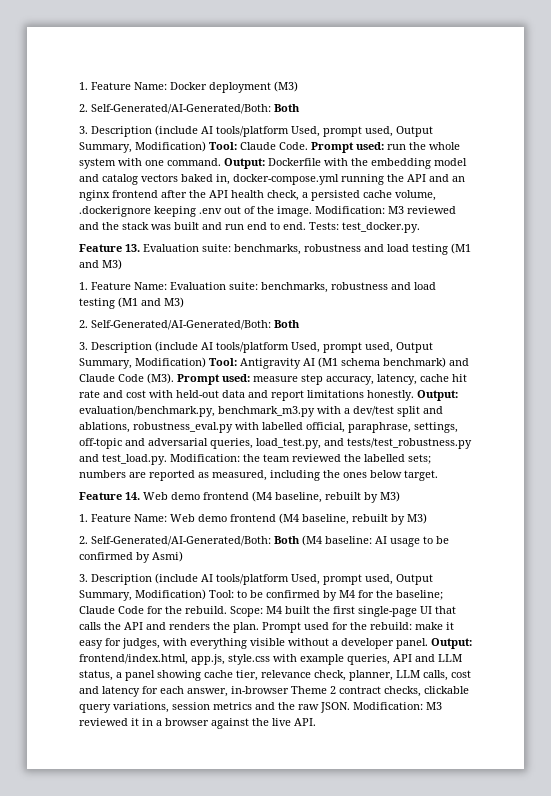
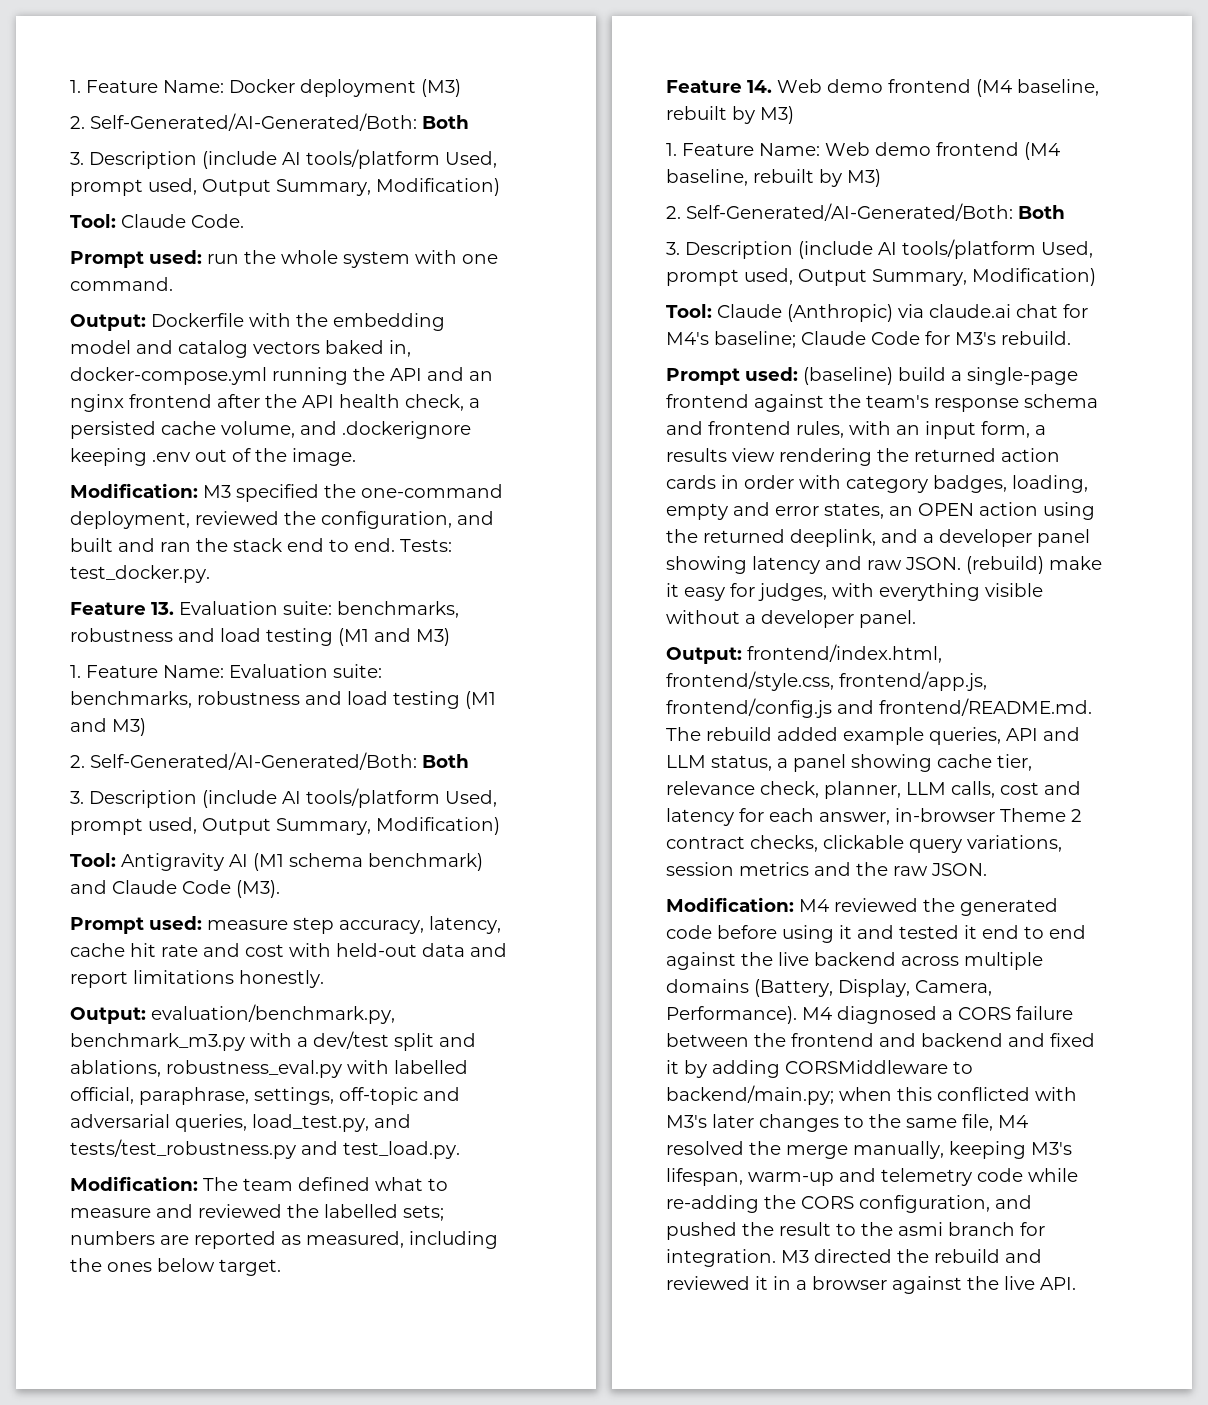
(206, 146) none -> (500, 187) //
(308, 146) none -> (244, 221) //
(221, 162) none -> (173, 284) //
(436, 195) none -> [300,421,337,435] and
[315,206,456,214] [79,222,244,230] Modification: M3 reviewed and the stack was built and run -> [70,483,503,502] [70,511,494,529] [70,538,282,552] // Modification: M3 specified the one-command deployment, reviewed the configuration, and built and ran the stack
(206, 362) none -> (500, 826) //
(174, 378) none -> (280, 889) //
(414, 395) none -> (324, 979) //
[170,454,290,462] Modification: the team -> [70,1176,448,1191] [70,1204,193,1218] // Modification: The team defined what to measure and
[302,535,449,547] [79,551,183,563] (M4 baseline: AI usage to be confirmed by Asmi) -> (1065, 212) none
[209,590,443,601] [79,606,456,617] [79,622,412,633] Tool: to be confirmed by M4 for the baseline; Claude Code for the rebuild. Scope: M4 built the first single-page UI that calls the API and renders the plan. Prompt used for the rebuild: -> [666,304,1088,322] [666,331,1071,348] [666,367,1078,385] [666,394,1098,412] [666,421,1046,439] [666,448,1060,466] [666,475,1088,493] [666,502,1095,520] [666,529,1090,547] [666,556,1044,574] // Tool: Claude (Anthropic) via claude.ai chat for M4's baseline; Claude Code for M3's rebuild. // Prompt used: (baseline) build a single-page frontend against the team's response schema and frontend rules, with an input form, a results view rendering the returned action cards in order with category badges, loading, empty and error states, an OPEN action using the returned deeplink, and a developer panel showing latency and raw JSON. (rebuild)
(428, 643) none -> (916, 619) //
[191,654,297,665] app.js, style.css with -> [666,671,987,691] [666,698,1092,718] [666,727,838,741] frontend/style.css, frontend/app.js, frontend/config.js and frontend/README.md. The rebuild added
[353,702,442,710] Modification: M3 -> [666,897,1058,916] [666,925,1086,943] [666,952,1043,970] [666,979,992,997] [666,1006,1073,1024] [666,1033,1095,1047] [666,1060,973,1078] [666,1085,1077,1105] [666,1114,1028,1132] [666,1141,1072,1159] [666,1168,1078,1186] [666,1195,1032,1213] [666,1222,1045,1240] [666,1249,1042,1267] // Modification: M4 reviewed the generated code before using it and tested it end to end against the live backend across multiple domains (Battery, Display, Camera, Performance). M4 diagnosed a CORS failure between the frontend and backend and fixed it by adding CORSMiddleware to backend/main.py; when this conflicted with M3's later changes to the same file, M4 resolved the merge manually, keeping M3's lifespan, warm-up and telemetry code while re-adding the CORS configuration, and pushed the result to the asmi branch for integration. M3 directed the rebuild and

